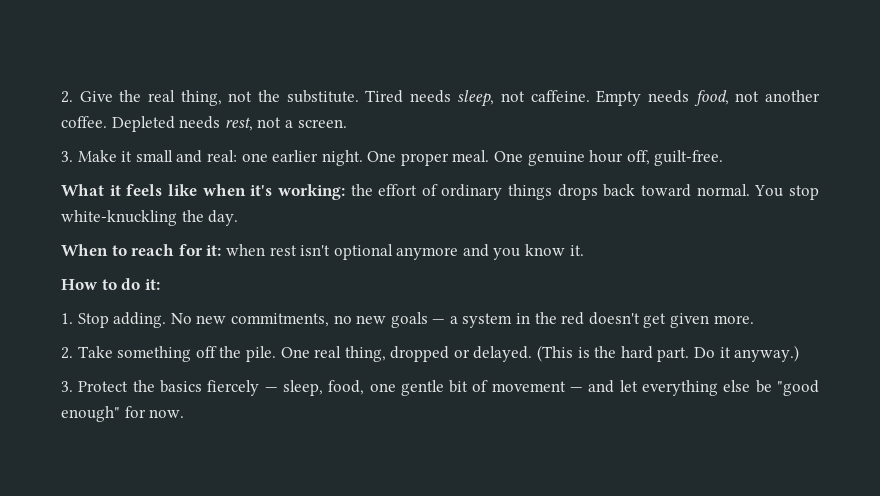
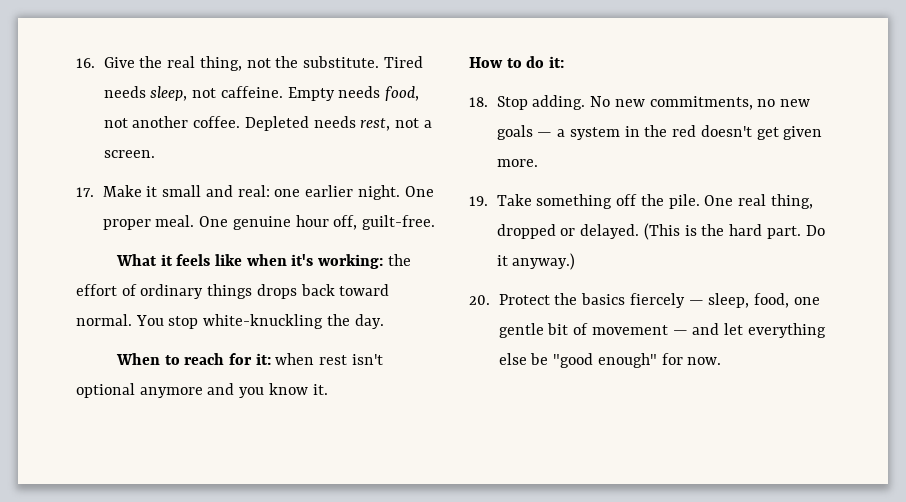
[61,91,73,103] 2. -> [76,58,95,68] 16.
[61,151,73,162] 3. -> [76,187,94,197] 17.
[61,313,73,324] 1. -> [469,97,488,107] 18.
[61,347,73,359] 2. -> [469,196,488,206] 19.
[61,381,73,392] 3. -> [469,295,490,305] 20.

